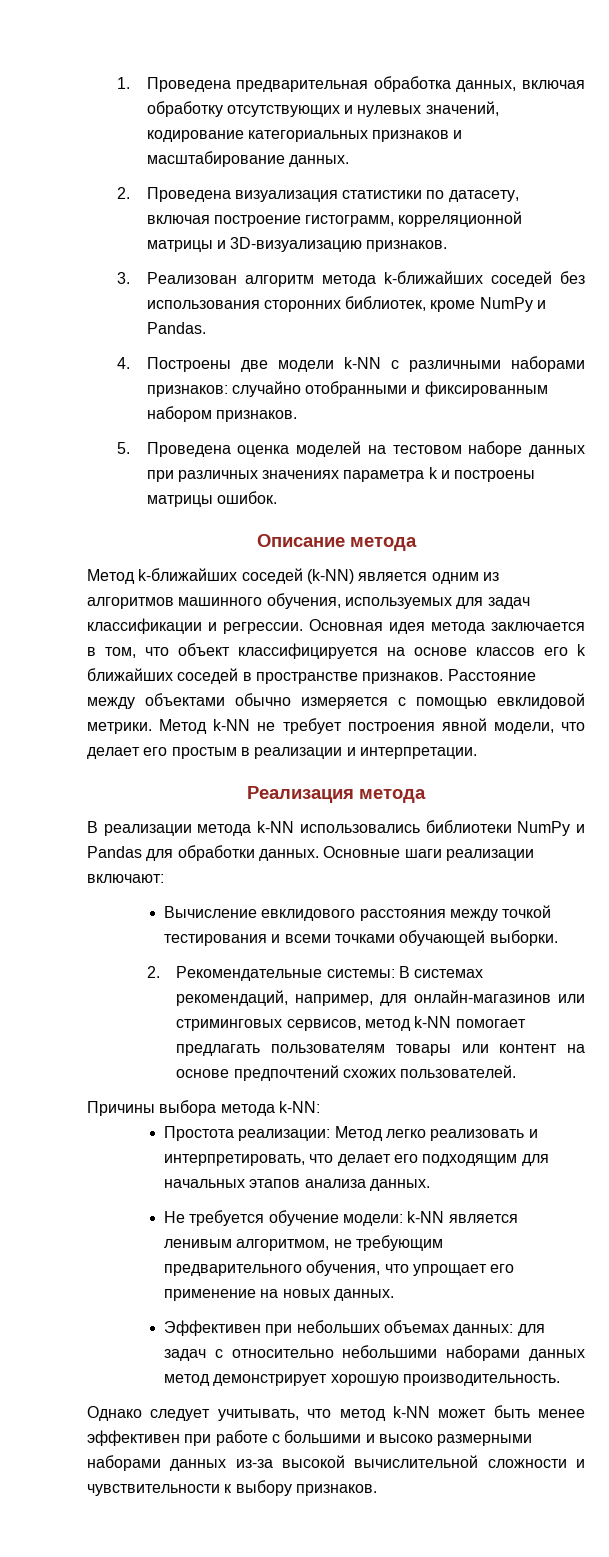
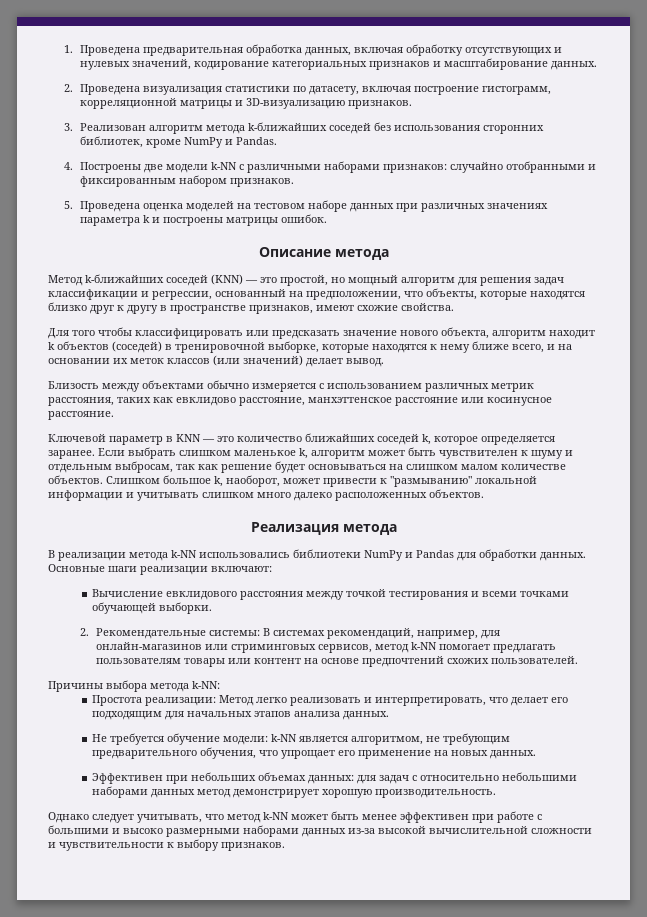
[306,569,499,584] [87,593,530,609] [87,618,585,634] [87,643,586,659] [87,668,536,684] (k-NN) является одним из алгоритмов машинного обучения, используемых для задач классификации и регрессии. Основная идея метода заключается в том, что объект классифицируется на основе классов его k ближайших соседей в пространстве признаков. Расстояние -> [211,274,564,286] [48,288,585,300] [48,302,454,314] [48,327,595,339] [48,341,572,353] [48,355,384,367] [48,381,99,389] (KNN) — это простой, но мощный алгоритм для решения задач классификации и регрессии, основанный на предположении, что объекты, которые находятся близко друг к другу в пространстве признаков, имеют схожие свойства. // Для того чтобы классифицировать или предсказать значение нового объекта, алгоритм находит k объектов (соседей) в тренировочной выборке, которые находятся к нему ближе всего, и на основании их меток классов (или значений) делает вывод. // Близость
[416,693,585,709] [87,718,585,734] [87,747,477,759] помощью евклидовой метрики. Метод k-NN не требует построения явной модели, что делает его простым в реализации и интерпретации. -> [327,383,534,392] [48,397,552,406] [48,411,114,420] [48,433,555,445] [48,447,573,459] [48,461,566,473] [48,475,537,487] [48,489,484,501] использованием различных метрик расстояния, таких как евклидово расстояние, манхэттенское расстояние или косинусное расстояние. // Ключевой параметр в KNN — это количество ближайших соседей k, которое определяется заранее. Если выбрать слишком маленькое k, алгоритм может быть чувствителен к шуму и отдельным выбросам, так как решение будет основываться на слишком малом количестве объектов. Слишком большое k, наоборот, может привести к "размыванию" локальной информации и учитывать слишком много далеко расположенных объектов.
[164,1239,233,1248] ленивым -> (349, 739) none

